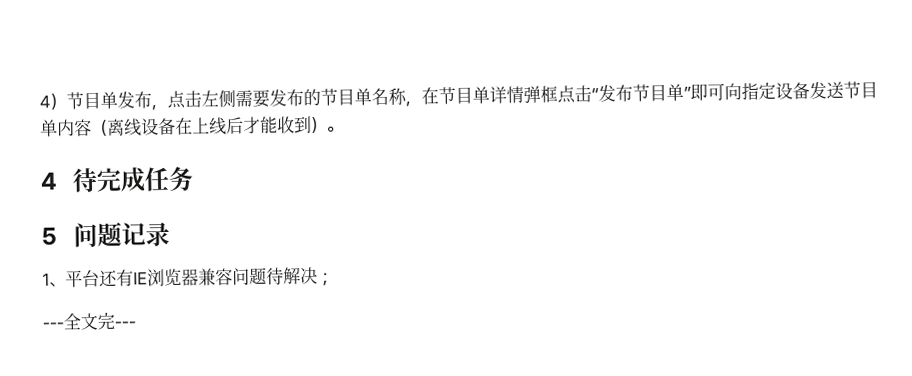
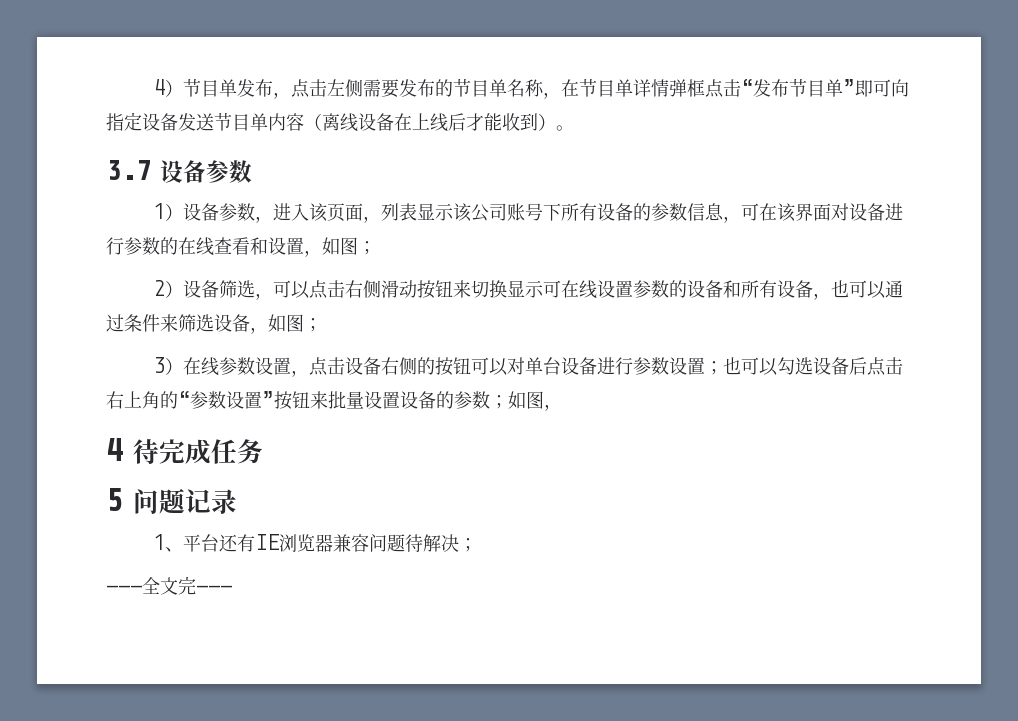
(344, 128) none -> [106,160,252,183] [152,203,903,223] [106,237,376,257] [152,280,903,300] [106,314,322,334] [152,357,903,377] [106,391,562,411] // 3.7设备参数 // 1）设备参数，进入该页面，列表显示该公司账号下所有设备的参数信息，可在该界面对设备进行参数的在线查看和设置，如图； // 2）设备筛选，可以点击右侧滑动按钮来切换显示可在线设置参数的设备和所有设备，也可以通过条件来筛选设备，如图； // 3）在线参数设置，点击设备右侧的按钮可以对单台设备进行参数设置；也可以勾选设备后点击右上角的“参数设置”按钮来批量设置设备的参数；如图，

